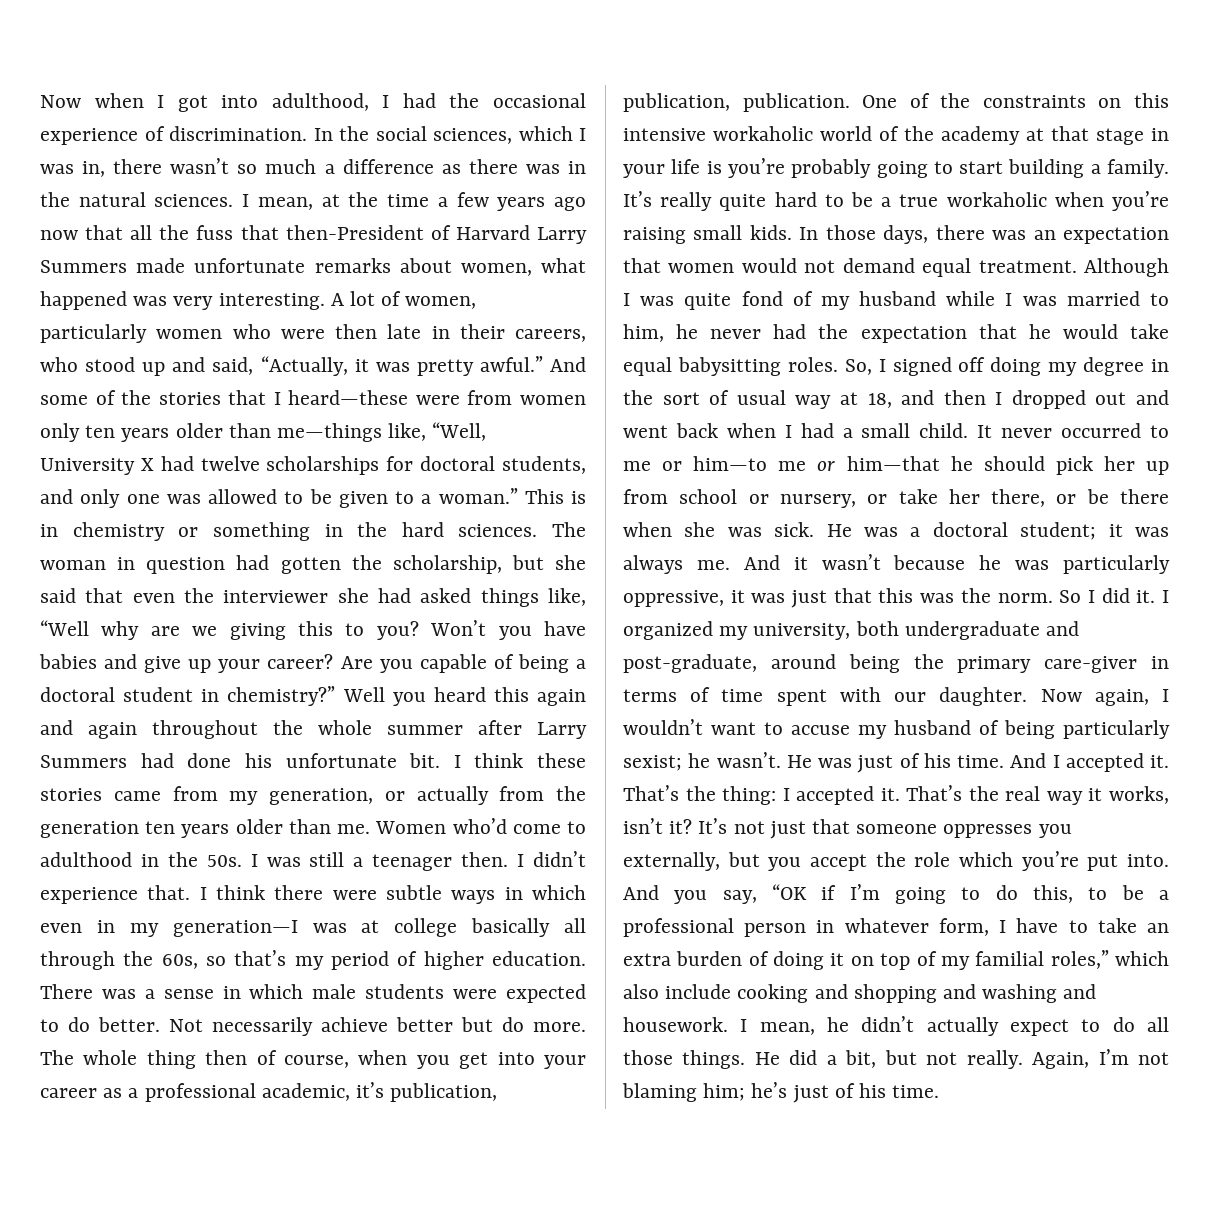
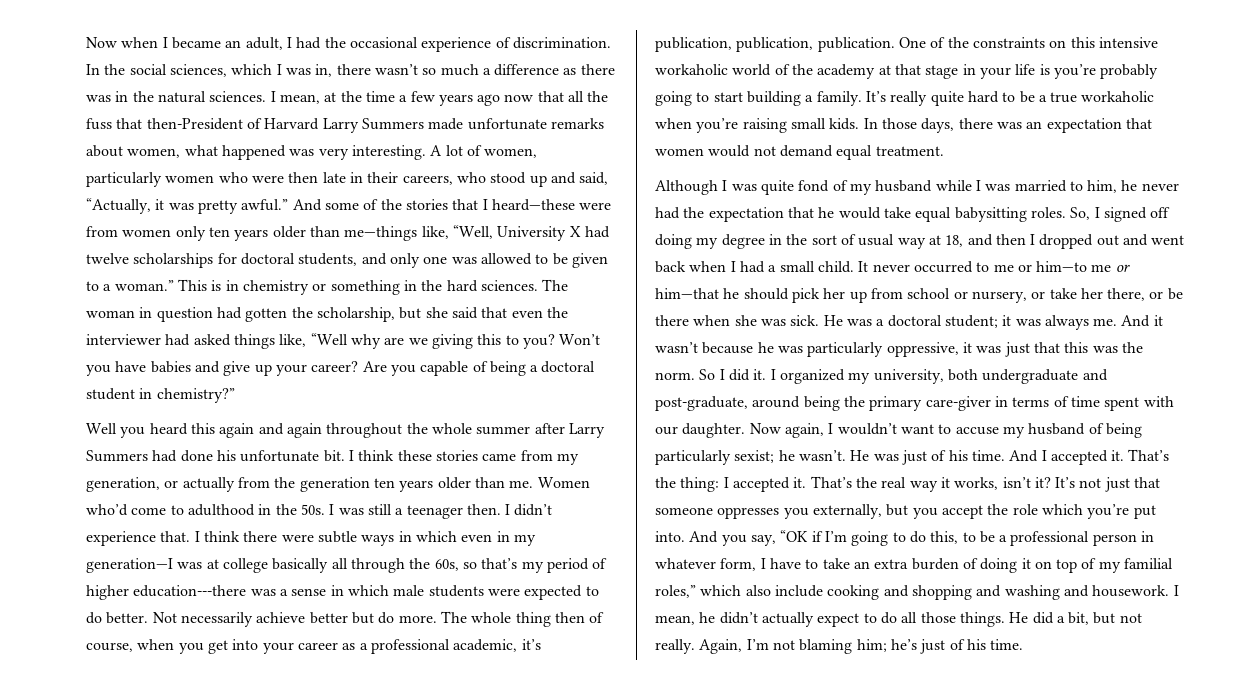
[177,93,369,112] got into adulthood, -> [171,37,283,50] became an adult,
[337,588,369,603] she -> (161, 339) none
(336, 696) none -> (235, 395) //
[492,951,586,966] [40,984,93,999] education. There -> [133,585,247,597] education---there
(1077, 266) none -> (944, 151) //

